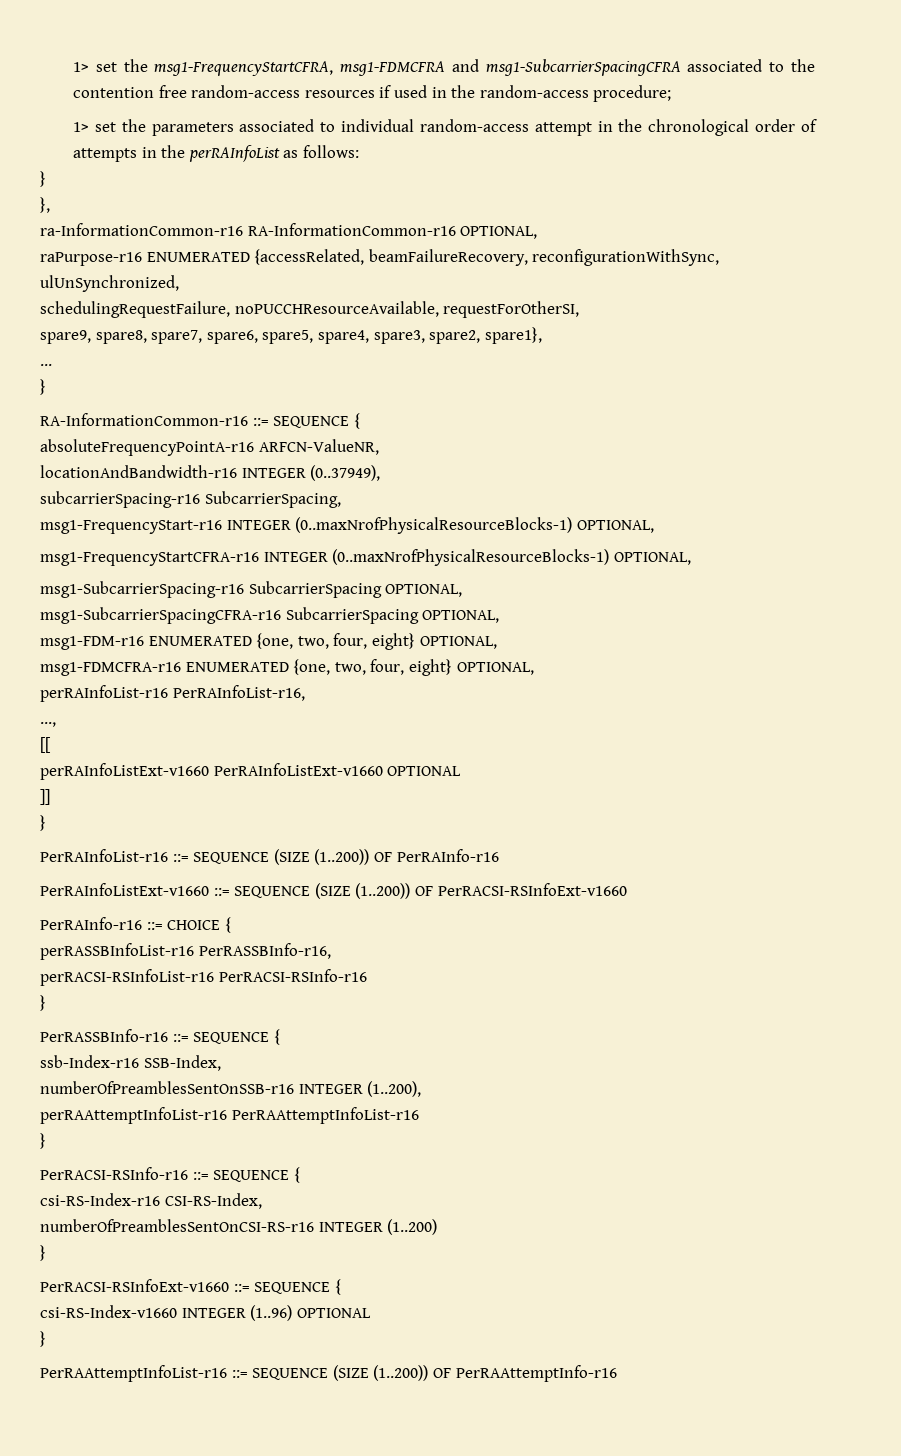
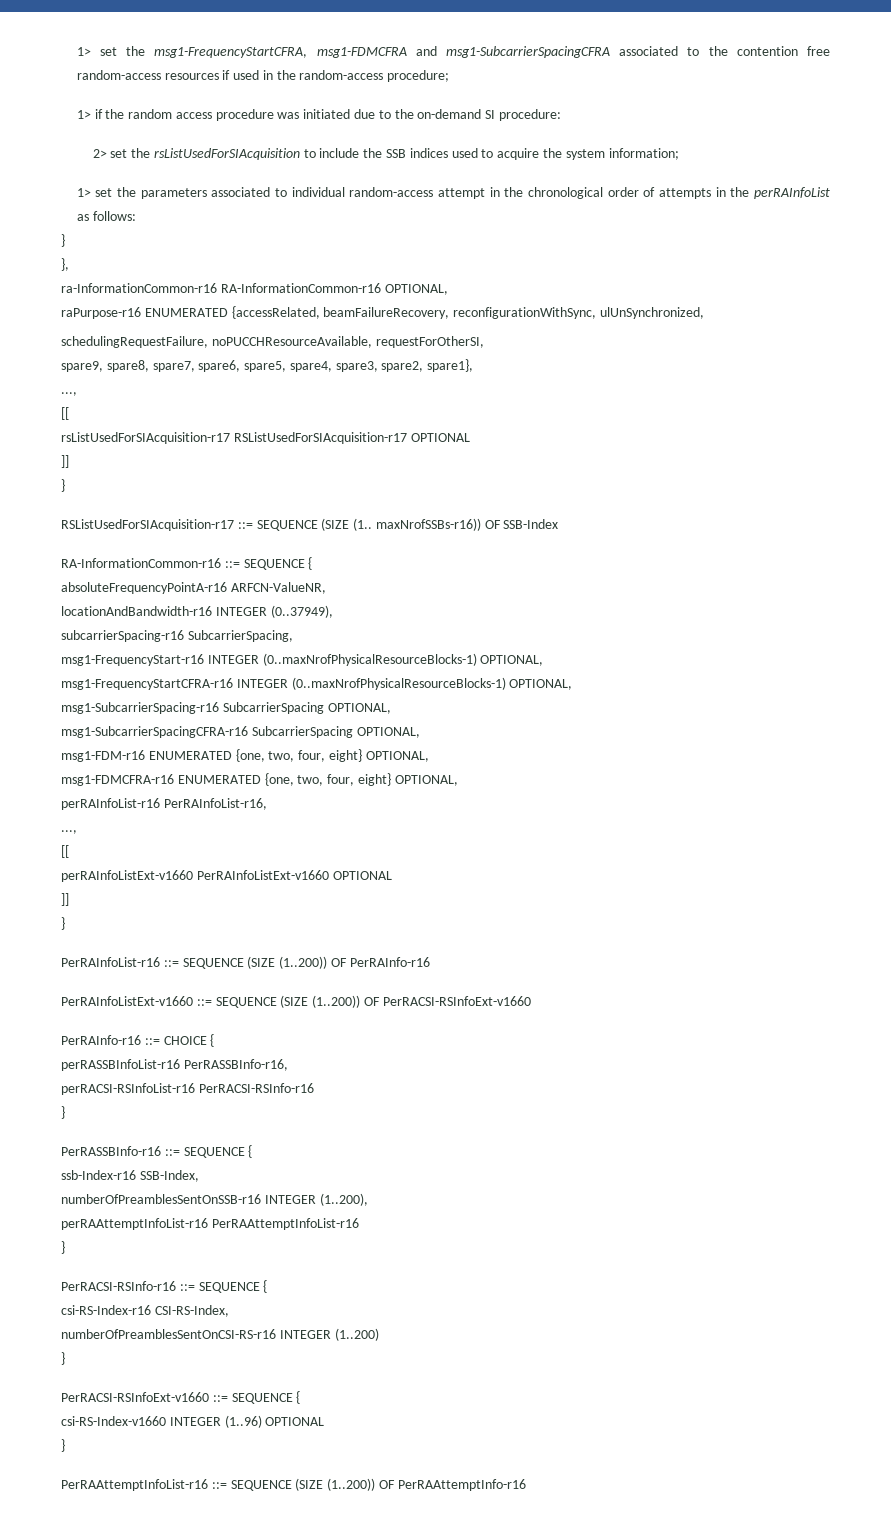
(672, 93) none -> [76,109,561,121] [92,148,679,160] // 1> if the random access procedure was initiated due to the on-demand SI procedure: // 2> set the rsListUsedForSIAcquisition to include the SSB indices used to acquire the system information;
[40,364,52,366] [40,379,46,395] ... // } -> [61,392,77,396] [61,407,69,420] [61,432,470,444] [61,455,69,468] [61,479,65,492] [61,518,559,531] ..., // [[ // rsListUsedForSIAcquisition-r17 RSListUsedForSIAcquisition-r17 OPTIONAL // ]] // } // RSListUsedForSIAcquisition-r17 ::= SEQUENCE (SIZE (1.. maxNrofSSBs-r16)) OF SSB-Index

